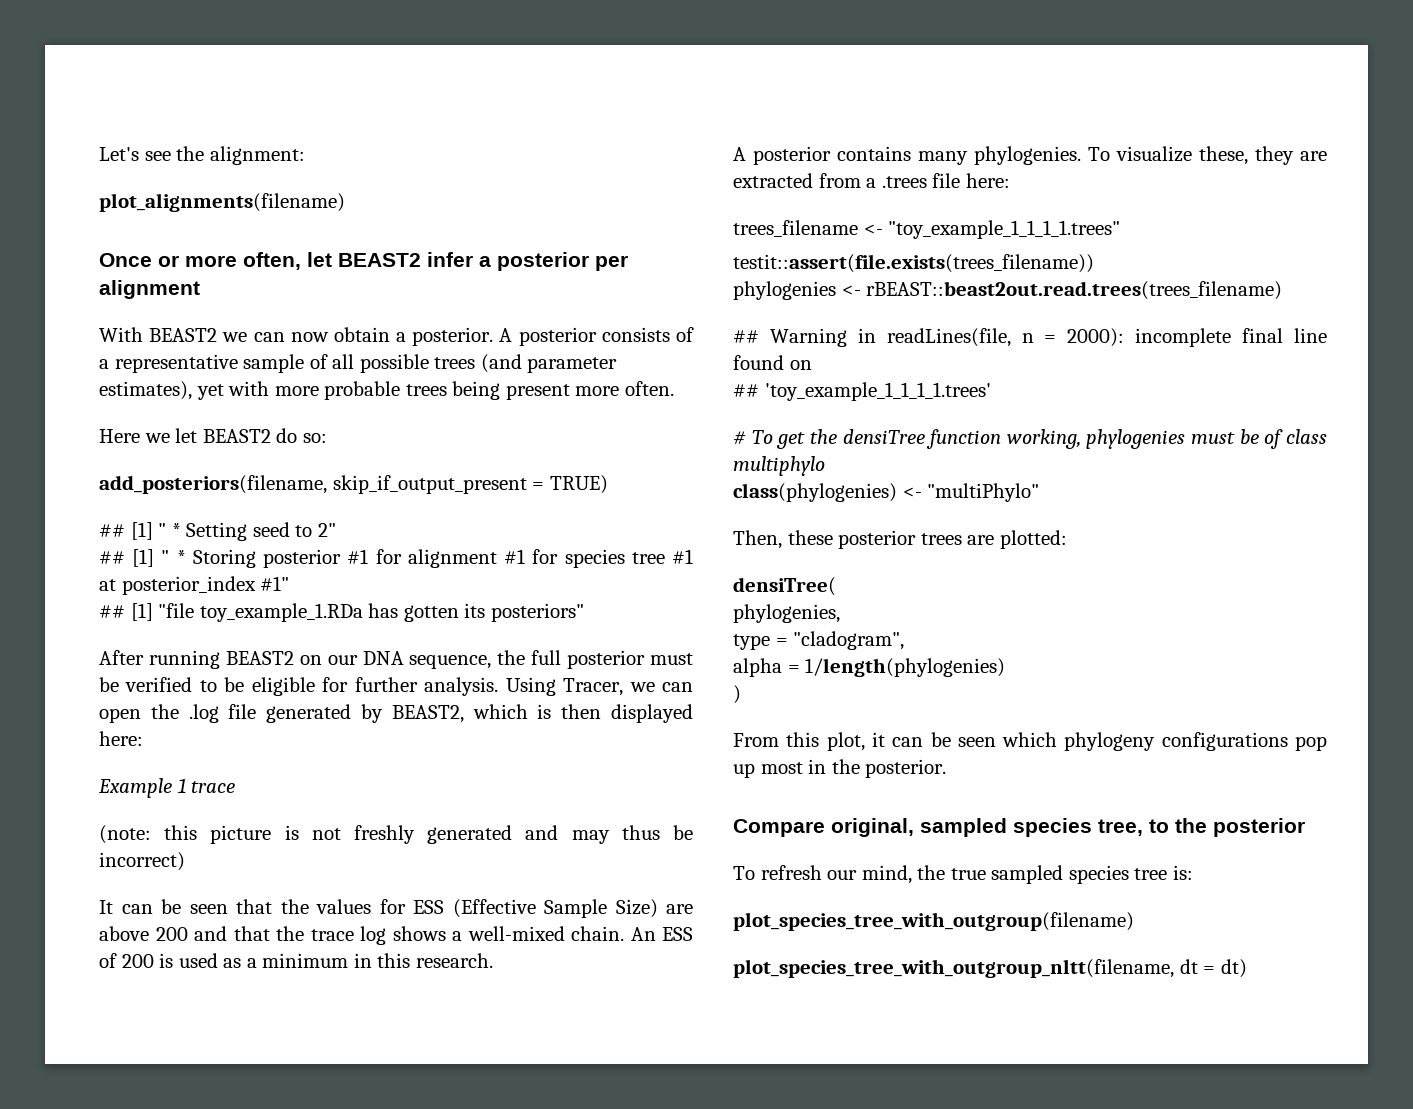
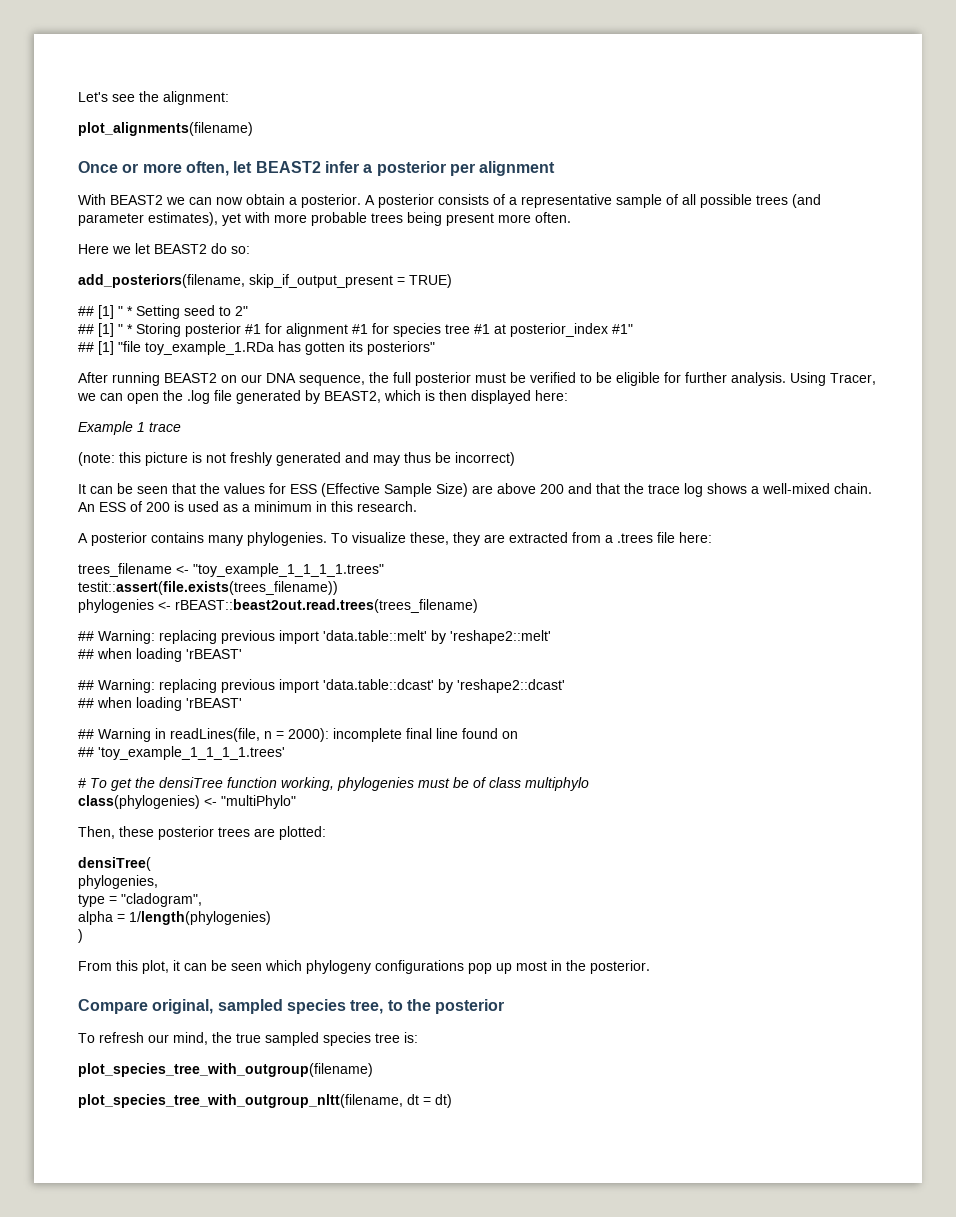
(1283, 290) none -> [78,630,551,644] [78,648,242,662] [78,679,565,693] [78,697,242,711] // ## Warning: replacing previous import 'data.table::melt' by 'reshape2::melt' // ## when loading 'rBEAST' // ## Warning: replacing previous import 'data.table::dcast' by 'reshape2::dcast' // ## when loading 'rBEAST'

